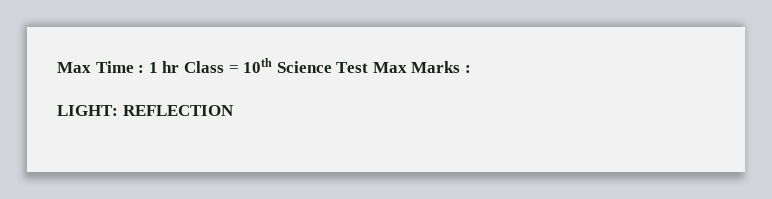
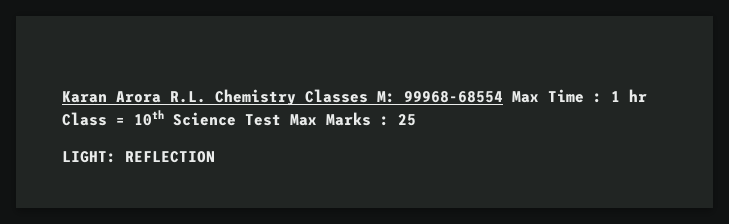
(57, 67) none -> [62,89,503,106] Karan Arora R.L. Chemistry Classes M: 99968-68554
(472, 69) none -> [398,114,416,126] 25

